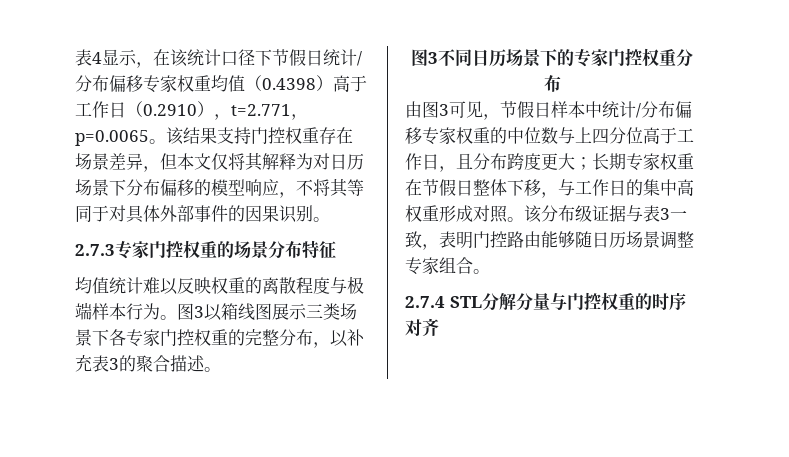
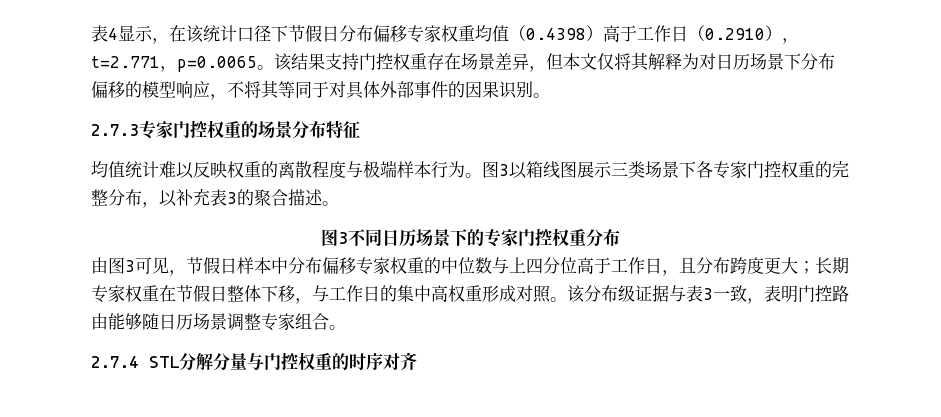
[323,49,362,66] 统计/ -> (339, 34) none
[602,101,641,118] 统计/ -> (288, 265) none

